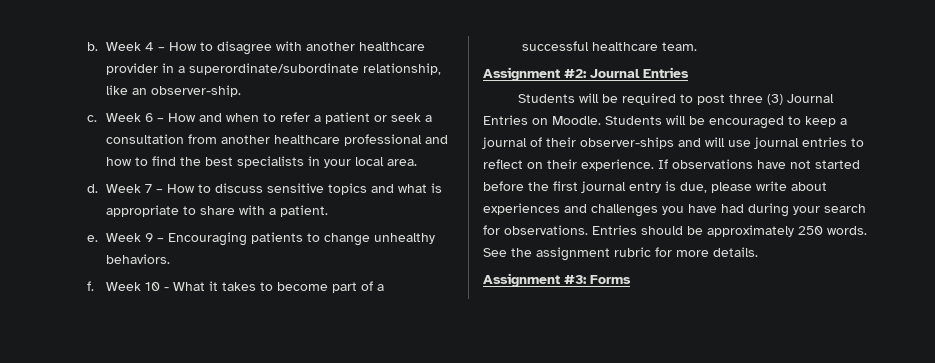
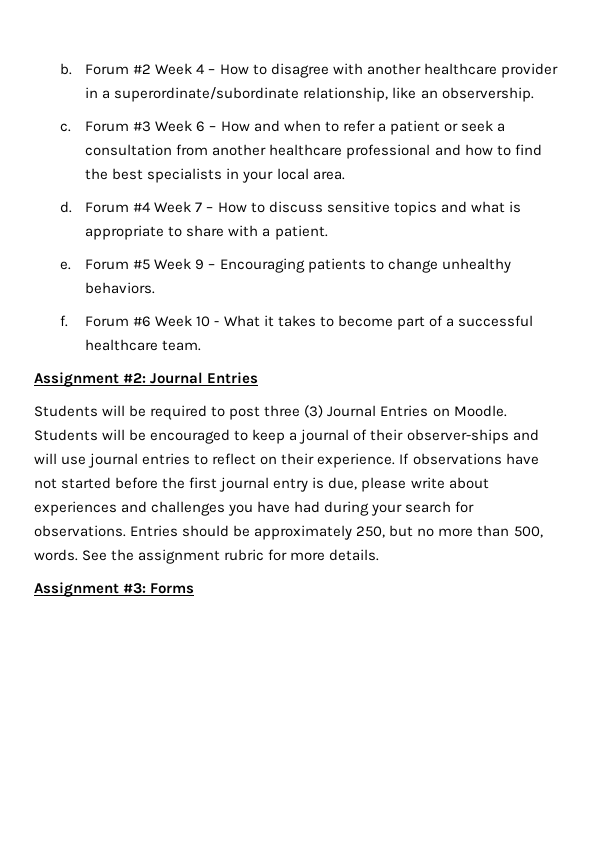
(98, 46) none -> [85,64,152,75] Forum #2
[151,85,242,97] observer-ship. -> [441,87,534,102] observership.
(97, 118) none -> [85,121,152,132] Forum #3
(98, 188) none -> [85,202,152,213] Forum #4
(98, 238) none -> [85,259,151,270] Forum #5
(94, 286) none -> [85,316,152,327] Forum #6
[798,226,823,235] 250 -> [356,525,543,538] 250, but no more than 500,

